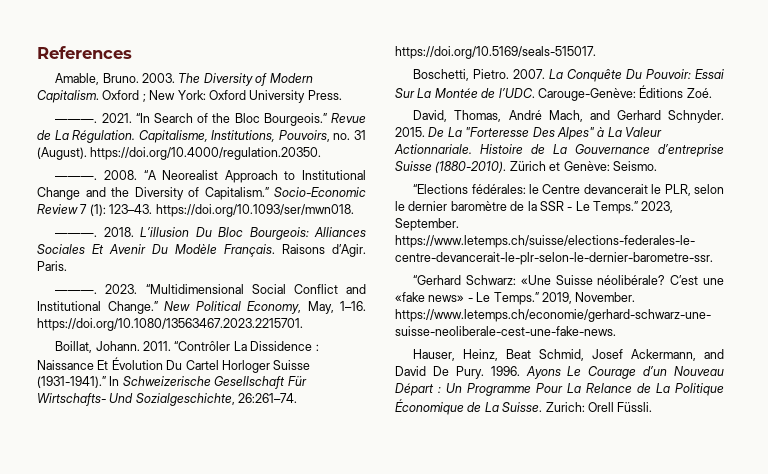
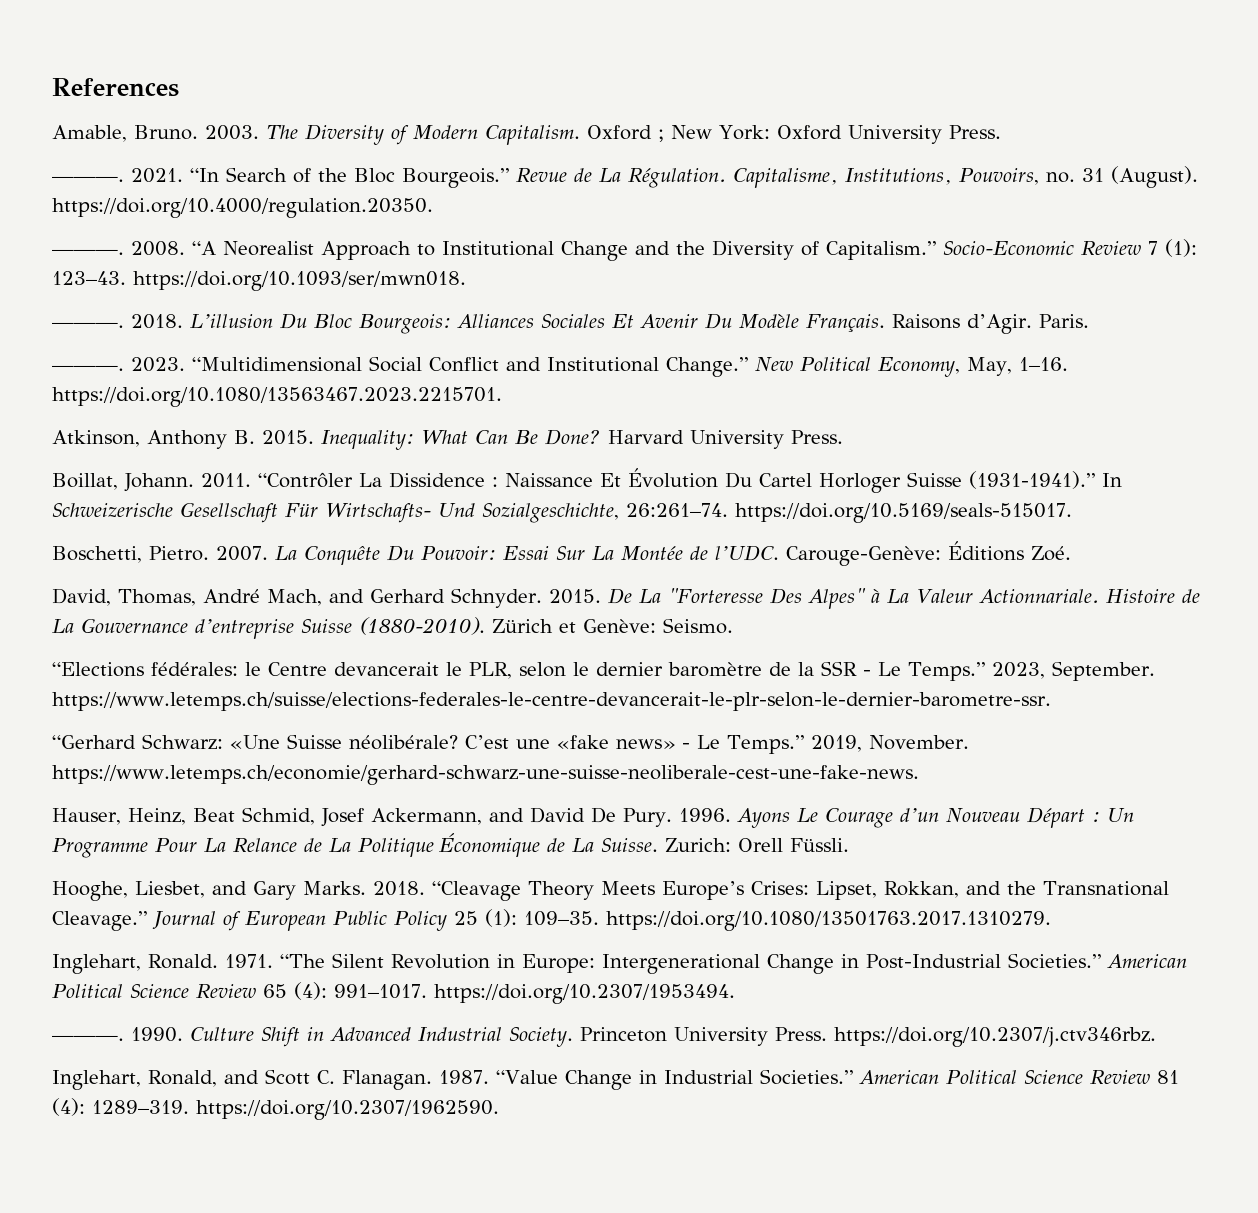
(303, 324) none -> [52,429,843,450] // Atkinson, Anthony B. 2015. Inequality: What Can Be Done? Harvard University Press.
(653, 407) none -> [52,881,1169,901] [52,909,1051,931] [52,953,1187,974] [52,982,735,1004] [52,1027,1156,1047] [52,1069,1179,1090] [52,1098,499,1120] // Hooghe, Liesbet, and Gary Marks. 2018. “Cleavage Theory Meets Europe’s Crises: Lipset, Rokkan, and the Transnational Cleavage.” Journal of European Public Policy 25 (1): 109–35. https://doi.org/10.1080/13501763.2017.1310279. // Inglehart, Ronald. 1971. “The Silent Revolution in Europe: Intergenerational Change in Post-Industrial Societies.” American Political Science Review 65 (4): 991–1017. https://doi.org/10.2307/1953494. // ———. 1990. Culture Shift in Advanced Industrial Society. Princeton University Press. https://doi.org/10.2307/j.ctv346rbz. // Inglehart, Ronald, and Scott C. Flanagan. 1987. “Value Change in Industrial Societies.” American Political Science Review 81 (4): 1289–319. https://doi.org/10.2307/1962590.

